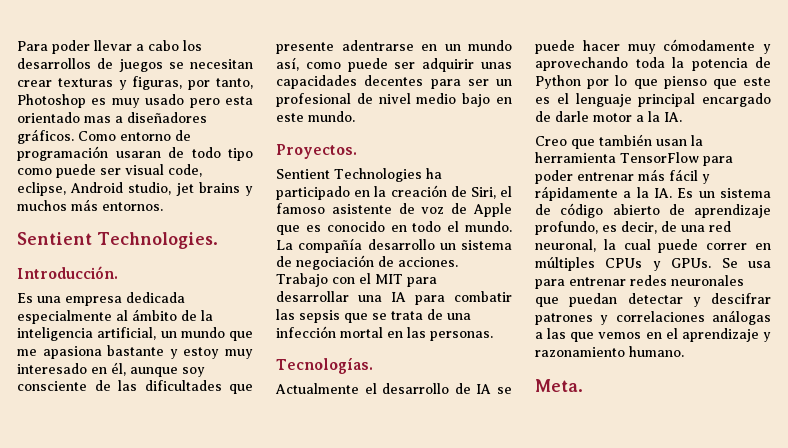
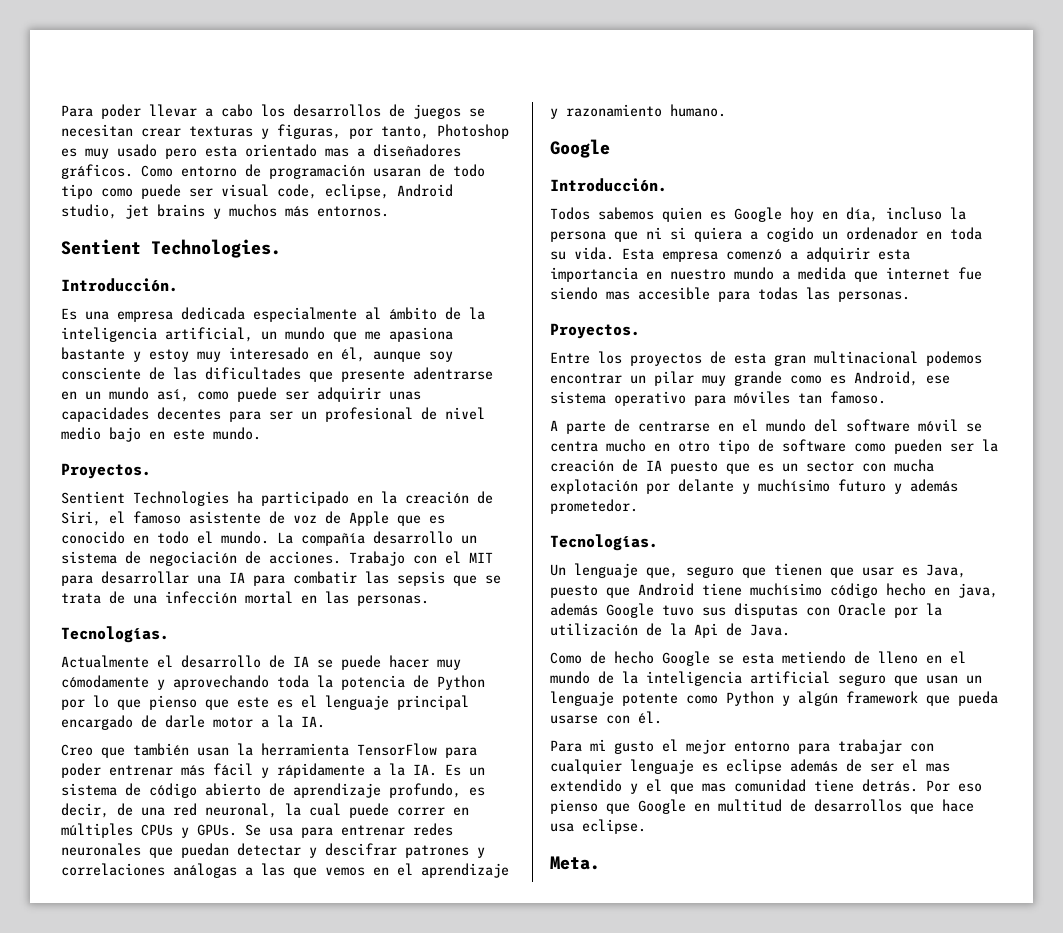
(684, 351) none -> [550,139,610,158] [550,178,667,192] [550,207,966,222] [550,227,982,242] [550,247,910,262] [550,267,982,282] [550,287,910,302] [550,323,640,339] [550,351,982,366] [550,371,950,386] [550,391,886,406] [550,419,982,434] [550,439,998,454] [550,459,934,474] [550,479,958,494] [550,499,638,514] [550,534,658,551] [550,563,966,578] [550,583,998,598] [550,603,942,618] [550,623,790,638] [550,651,966,666] [550,671,982,686] [550,691,998,706] [550,711,662,724] [550,739,934,754] [550,759,950,774] [550,779,982,794] [550,799,974,814] [550,819,646,834] // Google // Introducción. // Todos sabemos quien es Google hoy en día, incluso la persona que ni si quiera a cogido un ordenador en toda su vida. Esta empresa comenzó a adquirir esta importancia en nuestro mundo a medida que internet fue siendo mas accesible para todas las personas. // Proyectos. // Entre los proyectos de esta gran multinacional podemos encontrar un pilar muy grande como es Android, ese sistema operativo para móviles tan famoso. // A parte de centrarse en el mundo del software móvil se centra mucho en otro tipo de software como pueden ser la creación de IA puesto que es un sector con mucha explotación por delante y muchísimo futuro y además prometedor. // Tecnologías. // Un lenguaje que, seguro que tienen que usar es Java, puesto que Android tiene muchísimo código hecho en java, además Google tuvo sus disputas con Oracle por la utilización de la Api de Java. // Como de hecho Google se esta metiendo de lleno en el mundo de la inteligencia artificial seguro que usan un lenguaje potente como Python y algún framework que pueda usarse con él. // Para mi gusto el mejor entorno para trabajar con cualquier lenguaje es eclipse además de ser el mas extendido y el que mas comunidad tiene detrás. Por eso pienso que Google en multitud de desarrollos que hace usa eclipse.

